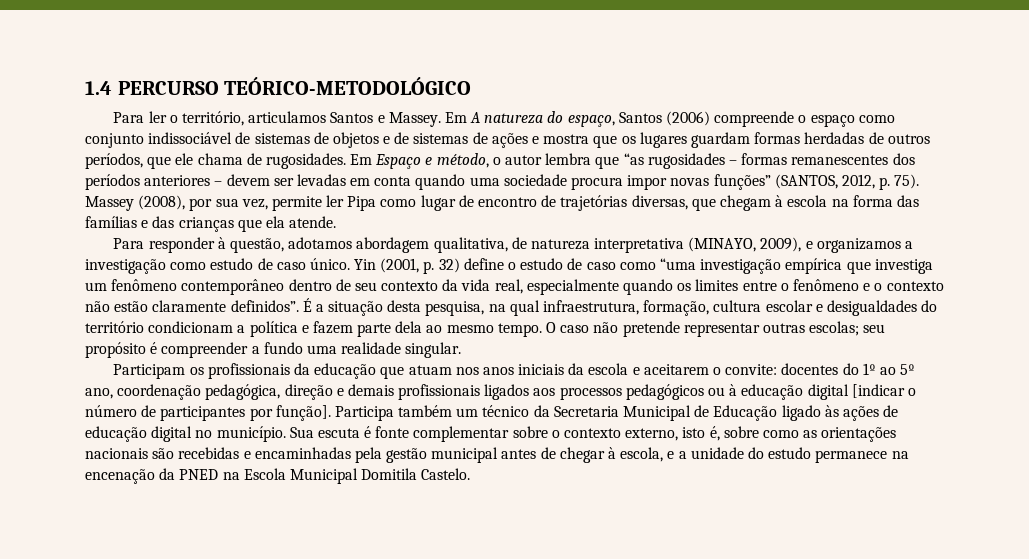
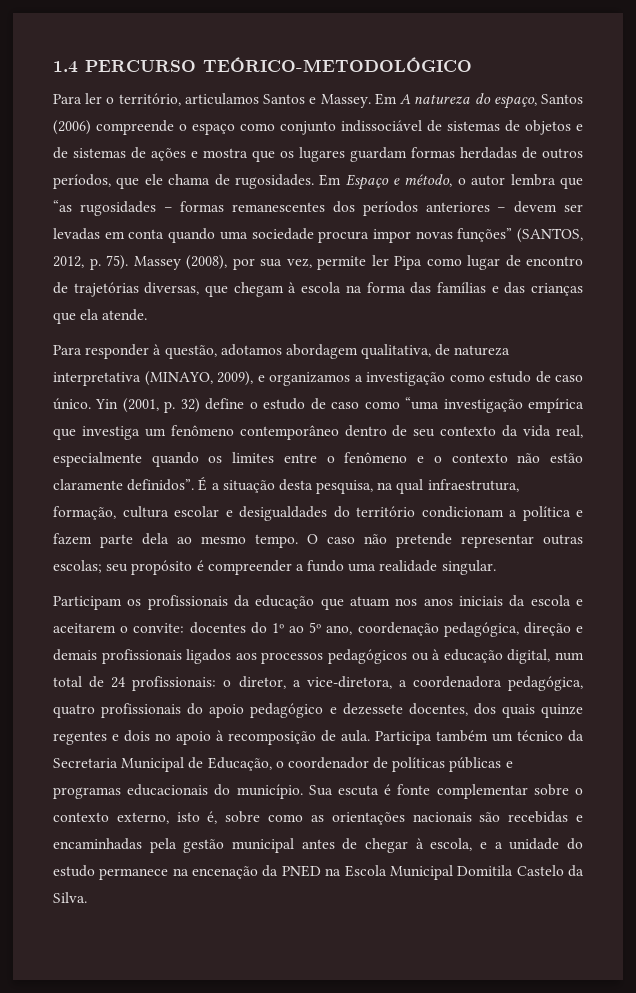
[807,384,916,400] [85,405,331,421] digital [indicar o número de participantes por função]. -> [507,649,585,664] [53,676,583,691] [53,703,584,718] [53,730,370,745] digital, num total de 24 profissionais: o diretor, a vice-diretora, a coordenadora pedagógica, quatro profissionais do apoio pedagógico e dezessete docentes, dos quais quinze regentes e dois no apoio à recomposição de aula.
[713,405,899,421] [85,426,213,442] Educação ligado às ações de educação digital no -> [207,757,513,772] [53,784,231,799] Educação, o coordenador de políticas públicas e programas educacionais do
[421,468,471,480] Castelo. -> [516,865,584,877] [53,892,87,903] Castelo da Silva.

